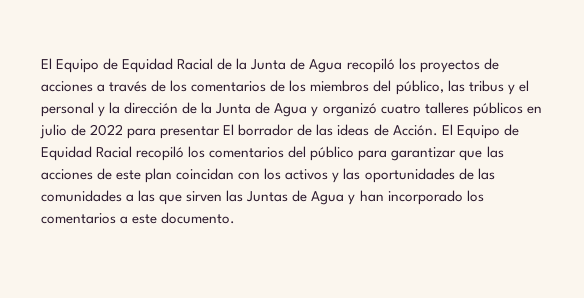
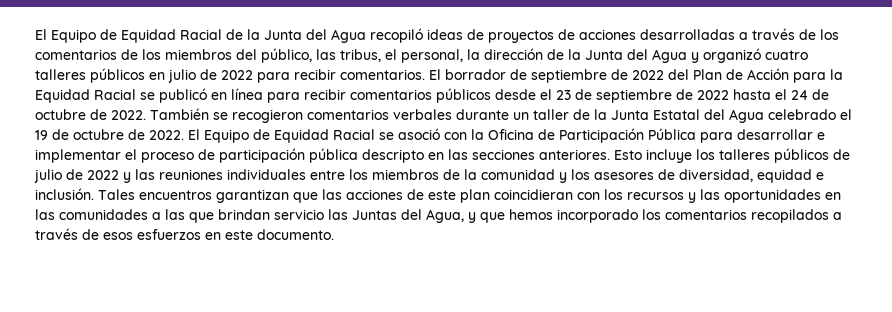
[290,58,306,70] de -> [306,29,327,40] del
[398,58,416,70] los -> [427,29,484,40] ideas de
(93, 86) none -> [640,29,735,40] desarrolladas
[468,80,529,95] [41,102,106,117] tribus y el personal y -> [340,49,463,63] tribus, el personal,
[255,102,271,114] de -> [627,49,648,60] del
[160,126,221,139] presentar -> [294,69,425,80] recibir comentarios.
[316,124,519,139] [41,146,457,161] las ideas de Acción. El Equipo de Equidad Racial recopiló los comentarios del público para garantizar -> [531,68,843,83] [35,88,829,103] [35,108,852,123] [35,128,825,143] [35,148,850,163] [34,169,824,183] [35,188,289,203] septiembre de 2022 del Plan de Acción para la Equidad Racial se publicó en línea para recibir comentarios públicos desde el 23 de septiembre de 2022 hasta el 24 de octubre de 2022. También se recogieron comentarios verbales durante un taller de la Junta Estatal del Agua celebrado el 19 de octubre de 2022. El Equipo de Equidad Racial se asoció con la Oficina de Participación Pública para desarrollar e implementar el proceso de participación pública descripto en las secciones anteriores. Esto incluye los talleres públicos de julio de 2022 y las reuniones individuales entre los miembros de la comunidad y los asesores de diversidad, equidad e inclusión. Tales encuentros garantizan
[176,168,235,180] coincidan -> [494,189,573,200] coincidieran
[285,169,329,180] activos -> [627,192,684,200] recursos
[458,168,474,180] de -> [825,192,841,200] en
[186,190,484,205] [41,213,129,224] sirven las Juntas de Agua y han incorporado los comentarios a -> [218,209,842,223] [35,228,221,240] brindan servicio las Juntas del Agua, y que hemos incorporado los comentarios recopilados a través de esos esfuerzos en

